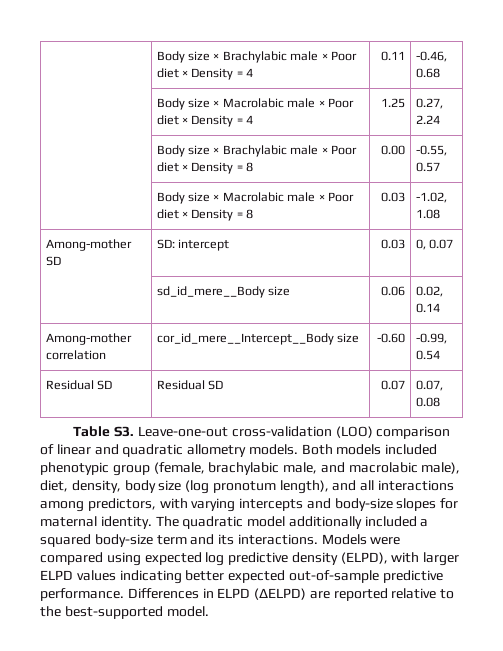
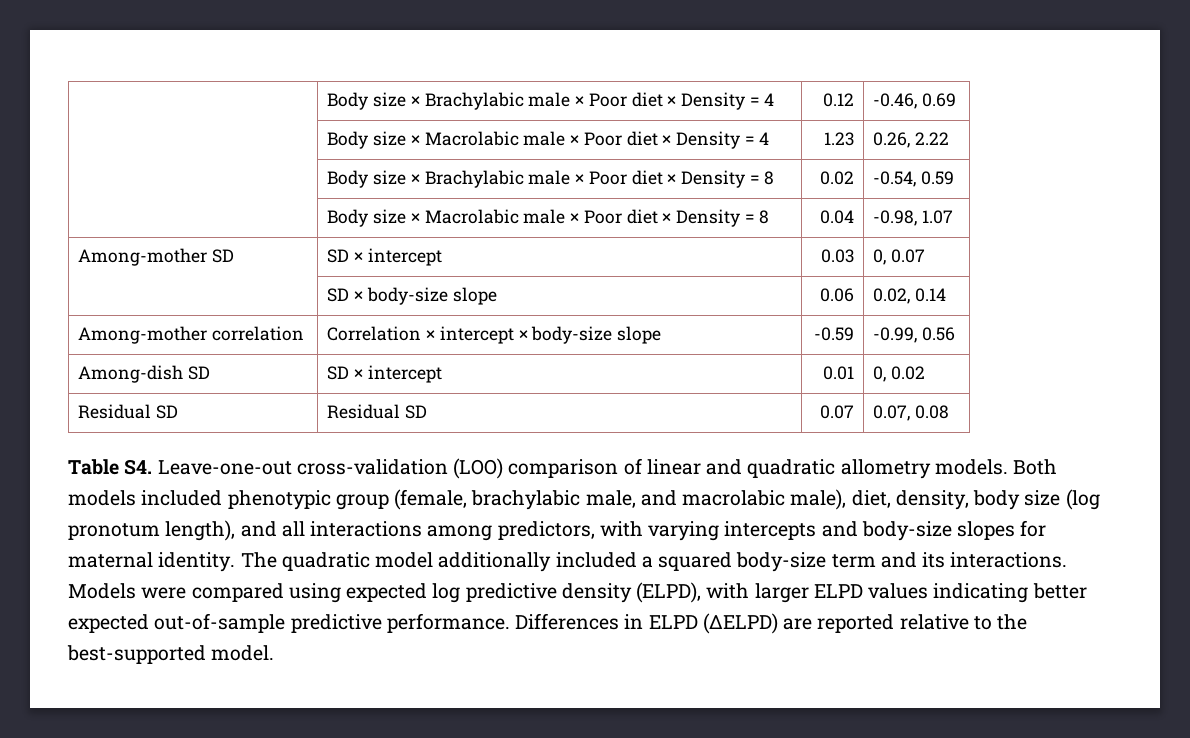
[381,51,406,61] 0.11 -> [822,93,854,107] 0.12
[415,68,440,78] 0.68 -> [922,93,957,107] 0.69
[381,98,406,108] [415,98,443,109] [415,115,440,124] 1.25 | 0.27, 2.24 -> [823,132,854,146] [873,132,950,148] 1.23 | 0.26, 2.22
[381,145,406,155] [415,145,447,156] [415,162,440,172] 0.00 | -0.55, 0.57 -> [819,171,854,185] [873,171,955,187] 0.02 | -0.54, 0.59
[381,192,406,202] [415,192,447,203] [415,209,440,219] 0.03 | -1.02, 1.08 -> [819,210,854,224] [873,210,954,226] 0.04 | -0.98, 1.07
[156,239,175,249] SD: -> [327,249,364,263] SD ×
[156,286,291,298] sd_id_mere__Body size -> [327,287,497,305] SD × body-size slope
[156,333,360,345] [377,333,406,343] [415,333,447,344] [415,350,440,360] cor_id_mere__Intercept__Body size | -0.60 | -0.99, 0.54 -> [327,326,662,344] [813,327,854,341] [873,327,956,343] [78,365,211,383] [327,365,442,383] [822,366,854,380] [873,366,926,382] Correlation × intercept × body-size slope | -0.59 | -0.99, 0.56 // Among-dish SD | SD × intercept | 0.01 | 0, 0.02
[114,426,135,437] S3. -> [124,459,153,475] S4.

